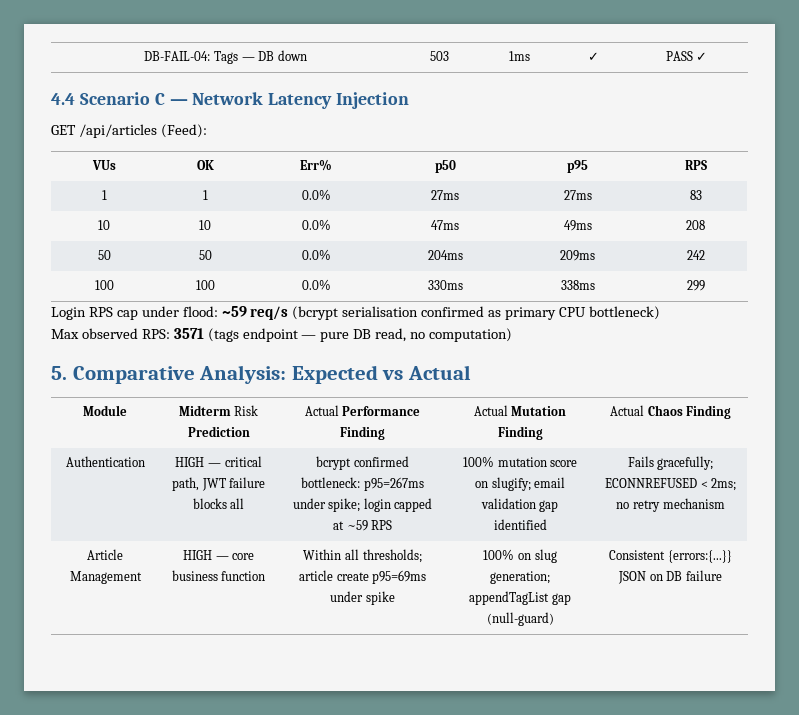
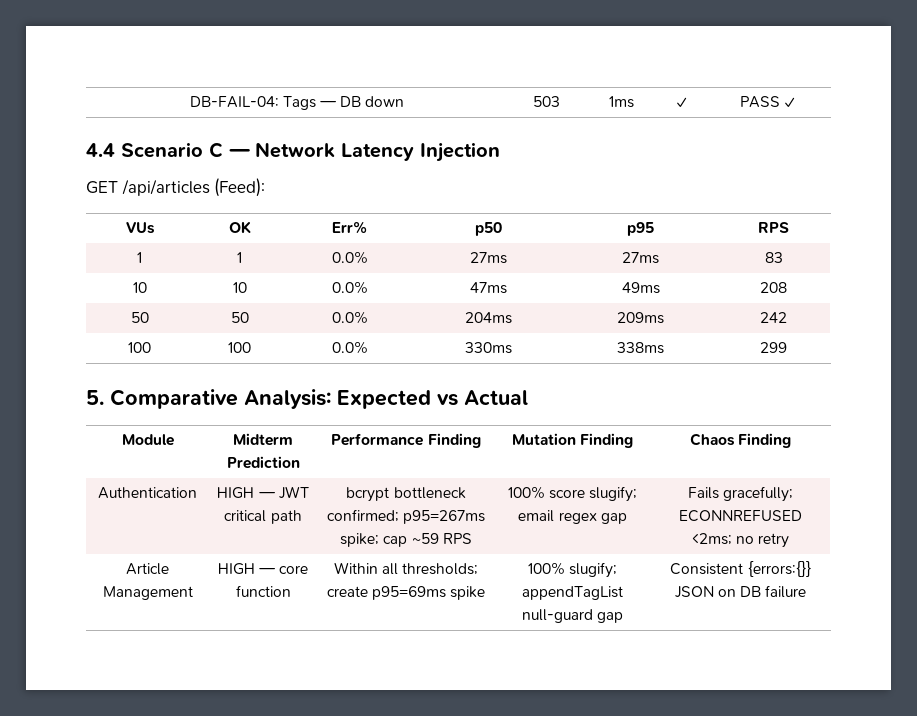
[51,306,660,320] [51,328,513,342] // Login RPS cap under flood: ~59 req/s (bcrypt serialisation confirmed as primary CPU bottleneck) // Max observed RPS: 3571 (tags endpoint — pure DB read, no computation) -> (787, 347) none
[234,405,259,416] Risk -> (293, 439) none
[304,405,339,416] Actual -> (300, 462) none
[473,405,508,416] Actual -> (481, 440) none
[609,405,644,416] Actual -> (634, 440) none
[224,456,262,467] [171,477,266,491] [192,498,245,509] [316,456,409,470] [301,477,424,491] [292,498,433,512] [332,521,344,530] critical path, JWT failure blocks all | bcrypt confirmed bottleneck: p95=267ms under spike; login capped at -> [278,486,309,499] [224,510,302,524] [346,487,466,502] [326,509,486,524] [340,533,408,547] JWT critical path | bcrypt bottleneck confirmed; p95=267ms spike; cap
[497,457,578,467] [474,481,488,488] mutation score on -> [549,489,585,499] score
[480,498,559,512] [493,519,547,530] validation gap identified -> [558,512,627,524] regex gap
[700,478,737,491] < 2ms; -> [691,533,732,545] <2ms;
[662,498,725,509] mechanism -> (790, 540) none
[171,570,218,581] business -> (309, 569) none
[298,570,333,581] article -> (479, 569) none
[330,591,364,602] under -> (446, 593) none
[518,549,557,563] [490,571,550,584] [469,591,571,605] [486,612,554,626] on slug generation; appendTagList gap (null-guard) -> [569,562,618,578] [522,586,623,600] [521,609,624,623] slugify; appendTagList null-guard gap
[667,550,732,563] {errors:{...}} -> [747,561,811,577] {errors:{}}

